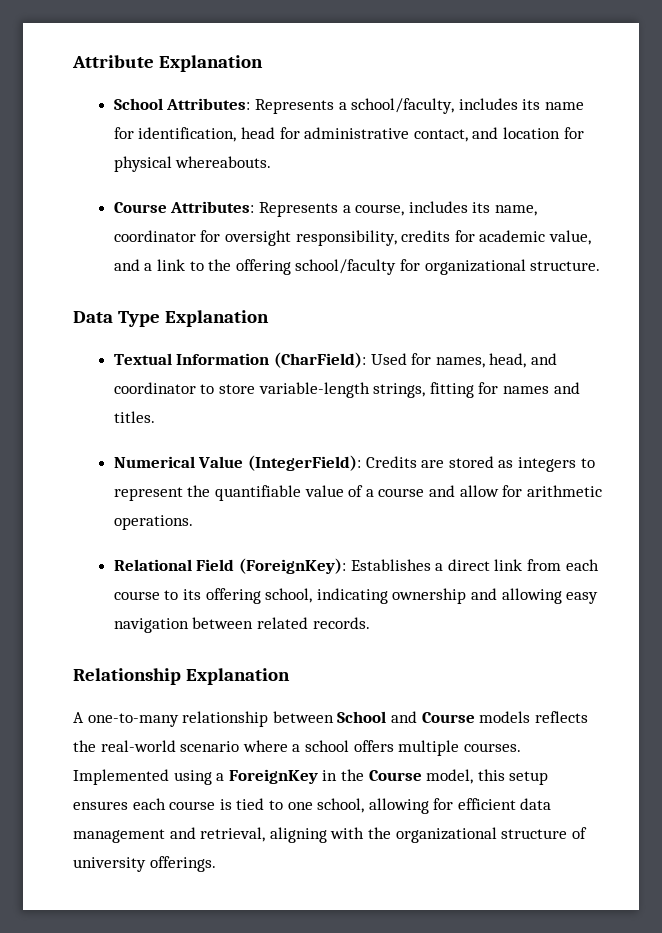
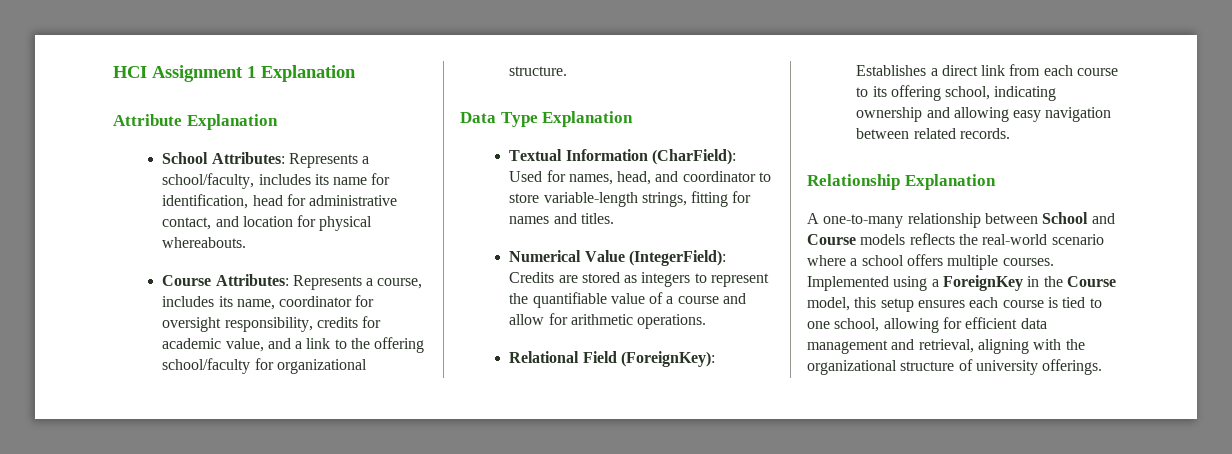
(72, 61) none -> [113,65,356,82] HCI Assignment 1 Explanation //

